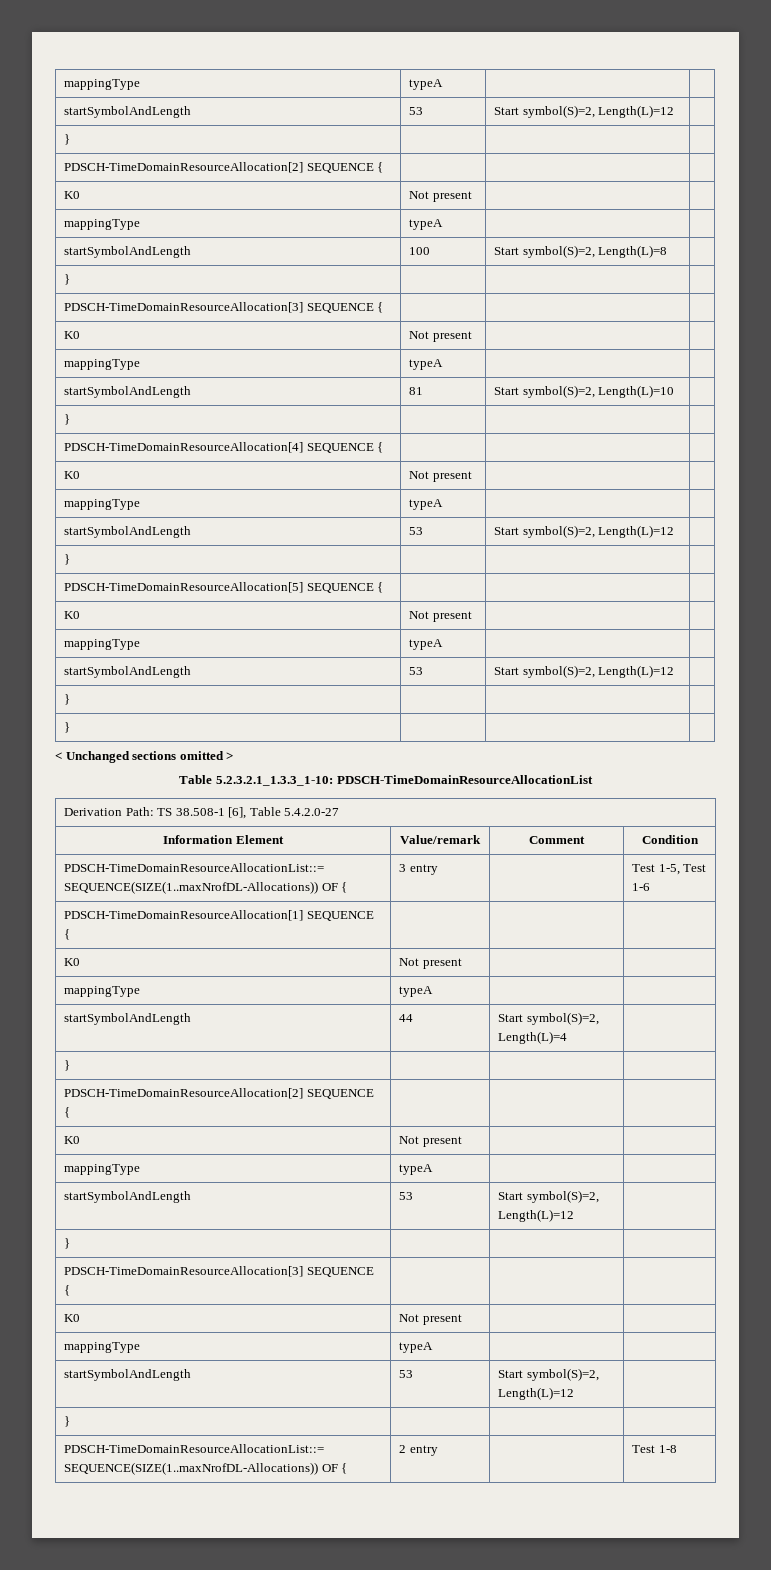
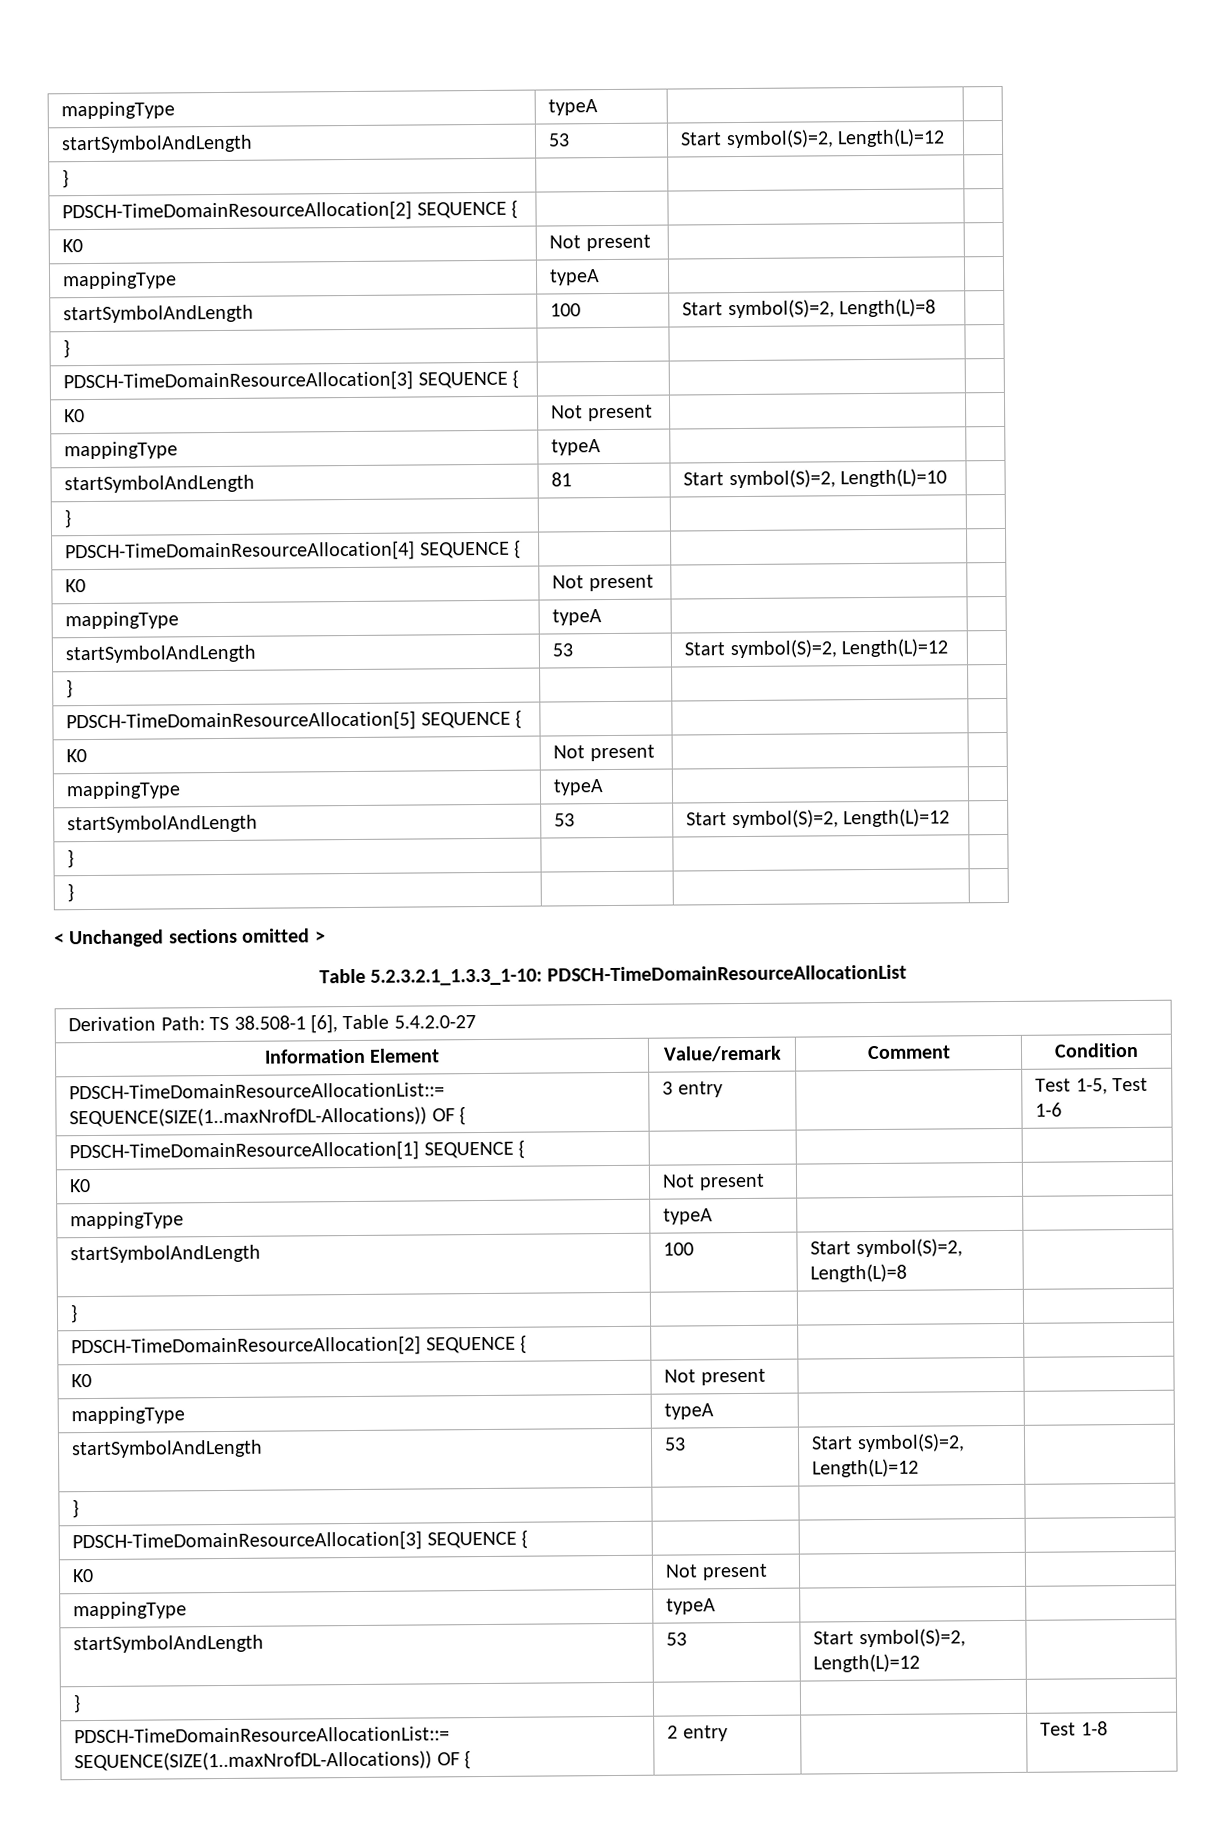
[399,1014,414,1022] [498,1012,599,1025] [498,1031,568,1044] 44 | Start symbol(S)=2, Length(L)=4 -> [663,1242,695,1256] [810,1238,963,1258] [810,1263,908,1283] 100 | Start symbol(S)=2, Length(L)=8

